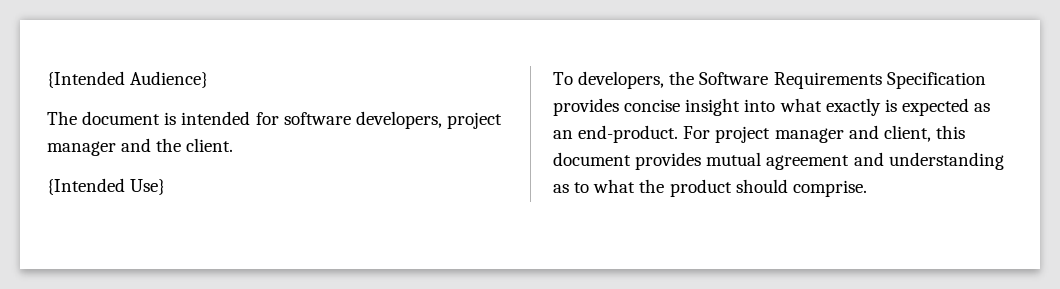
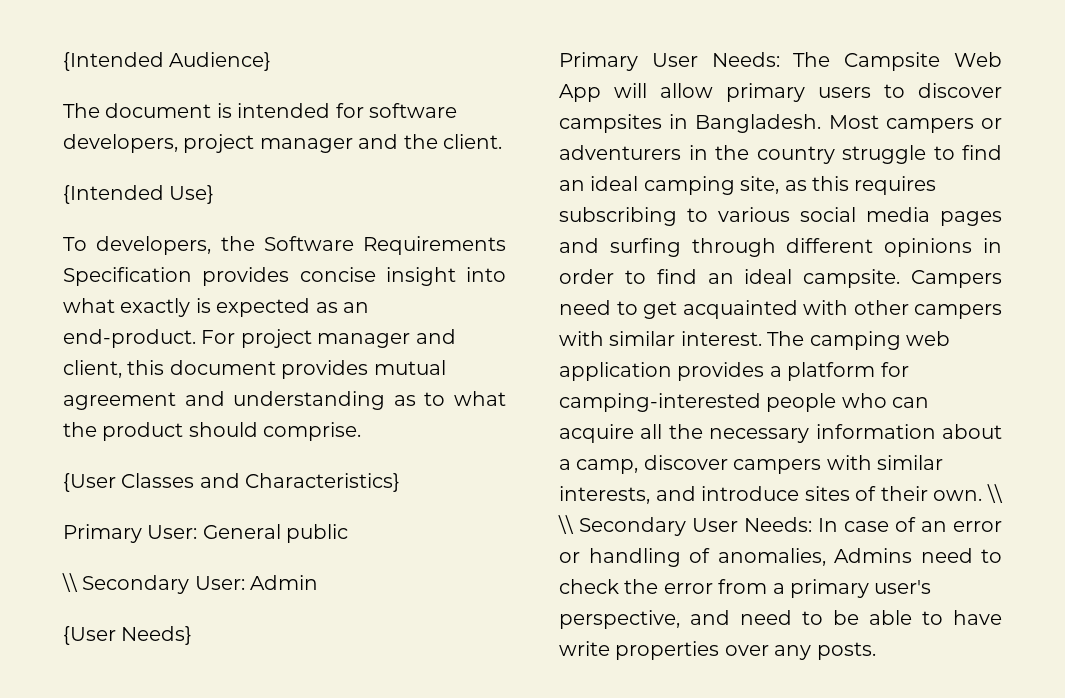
(867, 188) none -> [63,473,401,492] [63,524,349,543] [62,573,319,594] [63,626,193,645] [559,52,1002,71] [559,83,1002,102] [559,114,1002,133] [559,145,1002,164] [559,176,937,195] [559,207,1002,226] [559,238,1002,257] [559,269,1002,288] [559,300,1002,319] [559,331,950,350] [559,362,909,381] [559,393,930,412] [559,424,1002,443] [559,455,943,474] [559,484,1003,504] [558,515,1002,536] [559,548,1002,567] [559,579,932,598] [559,610,1002,629] [559,641,876,660] // {User Classes and Characteristics} // Primary User: General public // \\ Secondary User: Admin // {User Needs} // Primary User Needs: The Campsite Web App will allow primary users to discover campsites in Bangladesh. Most campers or adventurers in the country struggle to find an ideal camping site, as this requires subscribing to various social media pages and surfing through different opinions in order to find an ideal campsite. Campers need to get acquainted with other campers with similar interest. The camping web application provides a platform for camping-interested people who can acquire all the necessary information about a camp, discover campers with similar interests, and introduce sites of their own. \\ \\ Secondary User Needs: In case of an error or handling of anomalies, Admins need to check the error from a primary user's perspective, and need to be able to have write properties over any posts.

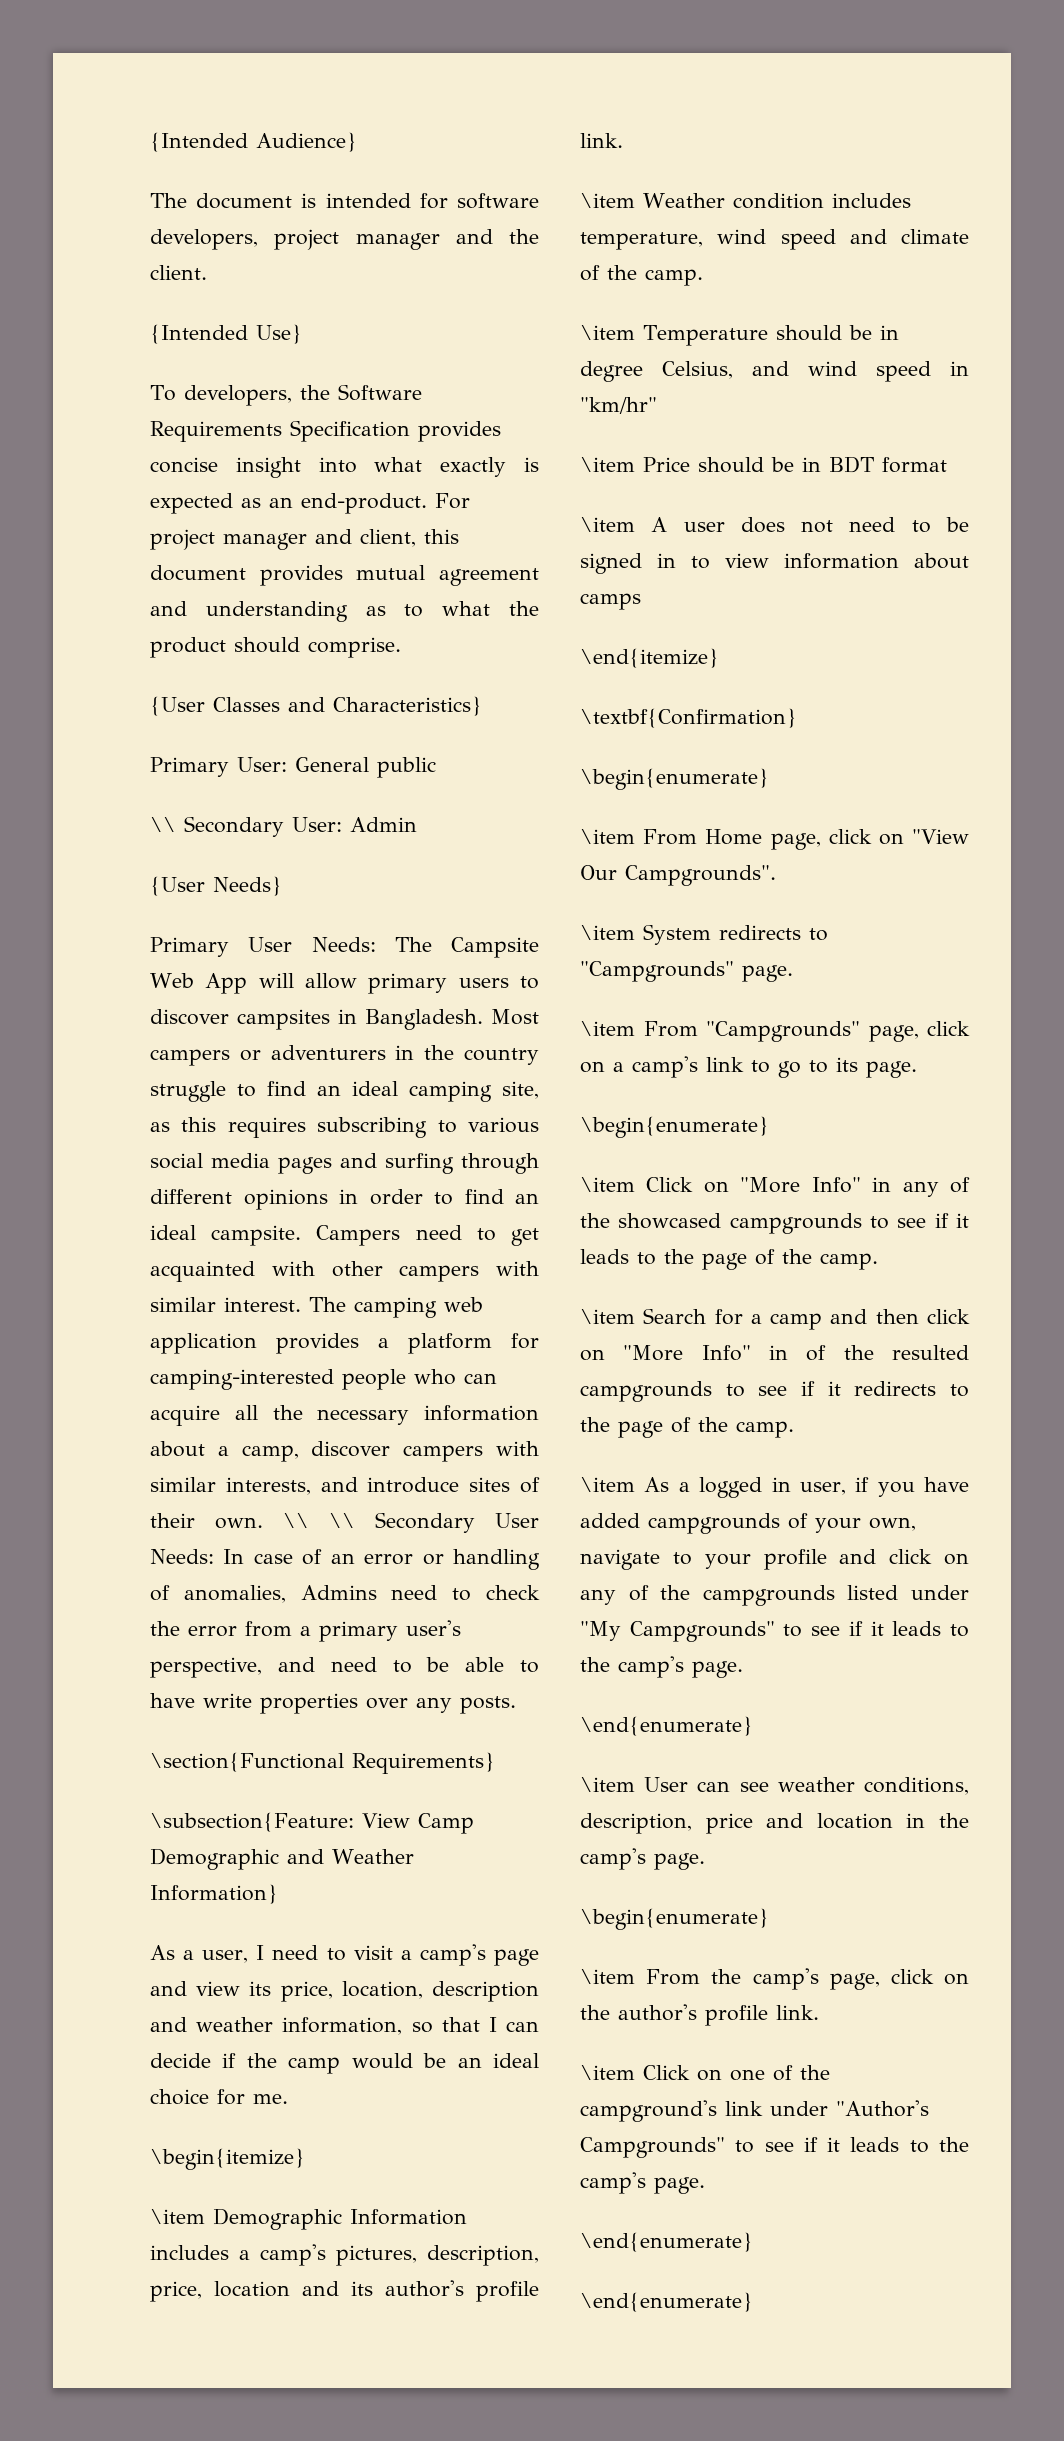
(876, 651) none -> [150,1752,495,1774] [150,1812,474,1834] [150,1848,414,1870] [150,1884,278,1904] [150,1944,539,1966] [150,1981,539,2002] [150,2017,539,2035] [150,2053,539,2074] [150,2089,288,2105] [150,2148,305,2170] [150,2208,467,2230] [150,2244,539,2266] [150,2280,539,2302] [580,133,623,148] [580,193,911,209] [580,229,969,250] [580,265,703,286] [580,325,899,346] [580,361,969,382] [580,397,657,414] [580,456,947,473] [580,517,969,533] [580,553,969,574] [580,593,641,610] [580,648,719,668] [580,708,797,728] [580,768,769,790] [580,829,970,850] [580,865,776,886] [580,924,828,945] [580,961,793,982] [580,1021,970,1042] [580,1056,917,1078] [580,1116,769,1138] [580,1177,970,1197] [580,1213,969,1234] [580,1249,878,1270] [580,1308,970,1330] [580,1345,969,1361] [580,1381,969,1402] [580,1417,794,1438] [580,1477,969,1498] [580,1513,916,1534] [580,1549,969,1570] [580,1585,969,1606] [580,1621,969,1642] [580,1656,743,1678] [580,1716,753,1736] [580,1777,969,1795] [580,1813,969,1834] [580,1848,705,1870] [580,1908,769,1930] [580,1968,969,1990] [580,2004,819,2026] [580,2065,830,2081] [580,2100,929,2122] [580,2137,969,2158] [580,2172,705,2194] [580,2232,753,2252] [580,2292,753,2312] // \section{Functional Requirements} // \subsection{Feature: View Camp Demographic and Weather Information} // As a user, I need to visit a camp's page and view its price, location, description and weather information, so that I can decide if the camp would be an ideal choice for me. // \begin{itemize} // \item Demographic Information includes a camp's pictures, description, price, location and its author's profile link. // \item Weather condition includes temperature, wind speed and climate of the camp. // \item Temperature should be in degree Celsius, and wind speed in "km/hr" // \item Price should be in BDT format // \item A user does not need to be signed in to view information about camps // \end{itemize} // \textbf{Confirmation} // \begin{enumerate} // \item From Home page, click on "View Our Campgrounds". // \item System redirects to "Campgrounds" page. // \item From "Campgrounds" page, click on a camp's link to go to its page. // \begin{enumerate} // \item Click on "More Info" in any of the showcased campgrounds to see if it leads to the page of the camp. // \item Search for a camp and then click on "More Info" in of the resulted campgrounds to see if it redirects to the page of the camp. // \item As a logged in user, if you have added campgrounds of your own, navigate to your profile and click on any of the campgrounds listed under "My Campgrounds" to see if it leads to the camp's page. // \end{enumerate} // \item User can see weather conditions, description, price and location in the camp's page. // \begin{enumerate} // \item From the camp's page, click on the author's profile link. // \item Click on one of the campground's link under "Author's Campgrounds" to see if it leads to the camp's page. // \end{enumerate} // \end{enumerate}

